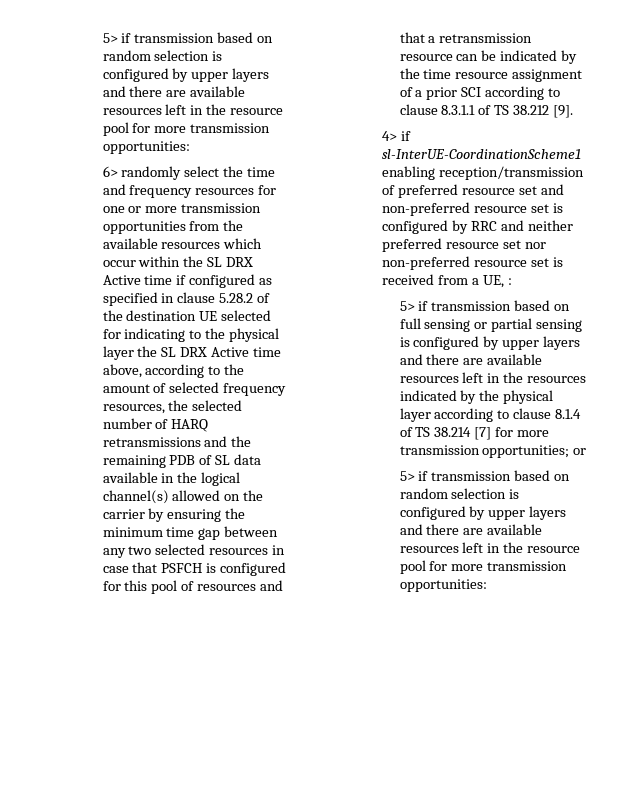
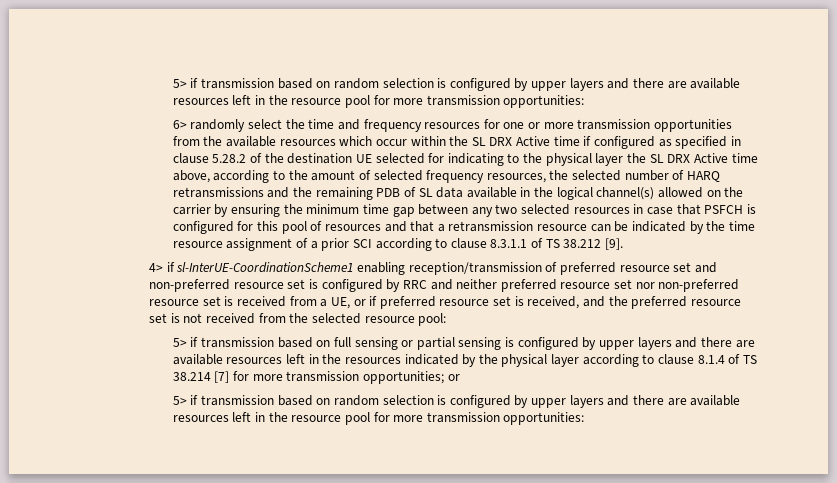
[507,278,512,285] : -> [353,296,741,309] [148,313,447,326] or if preferred resource set is received, and the preferred resource set is not received from the selected resource pool:

